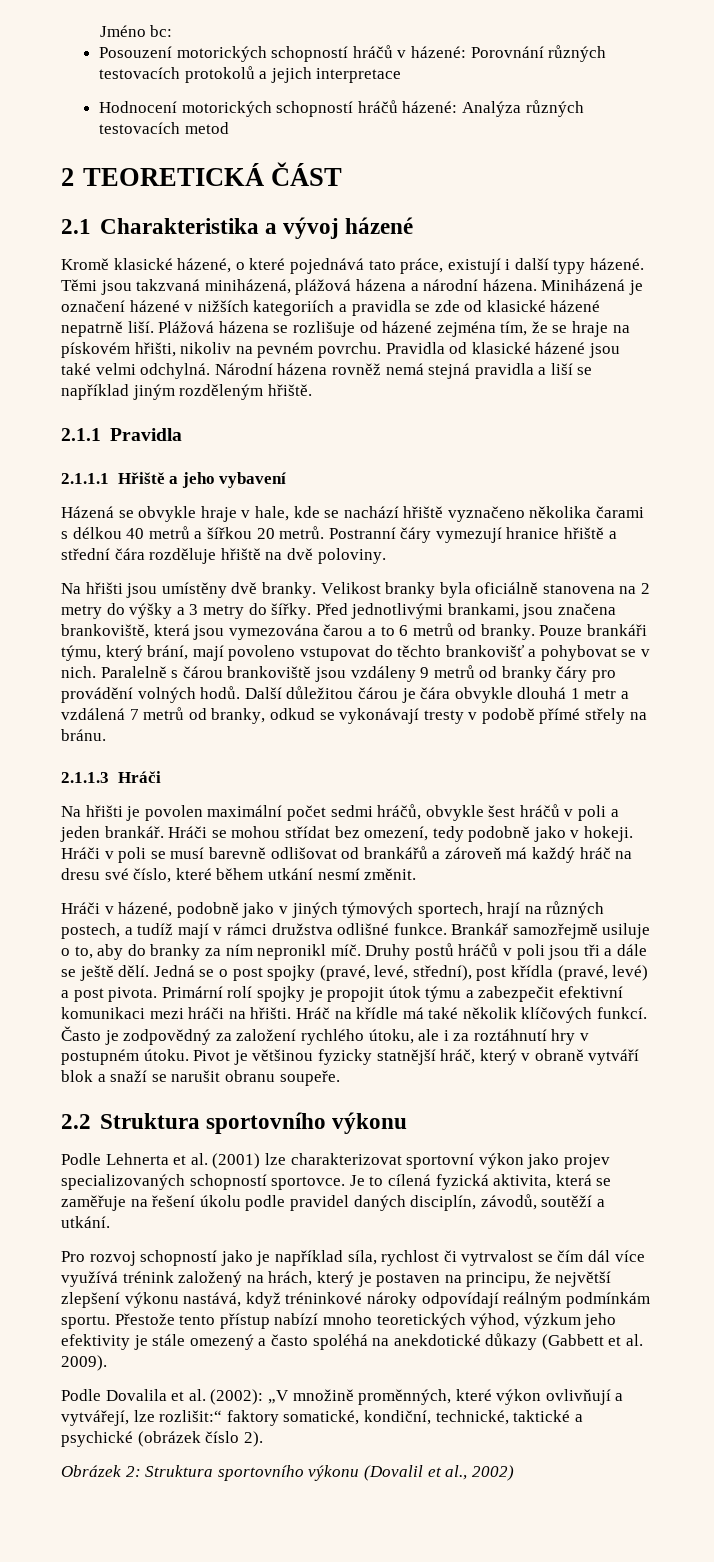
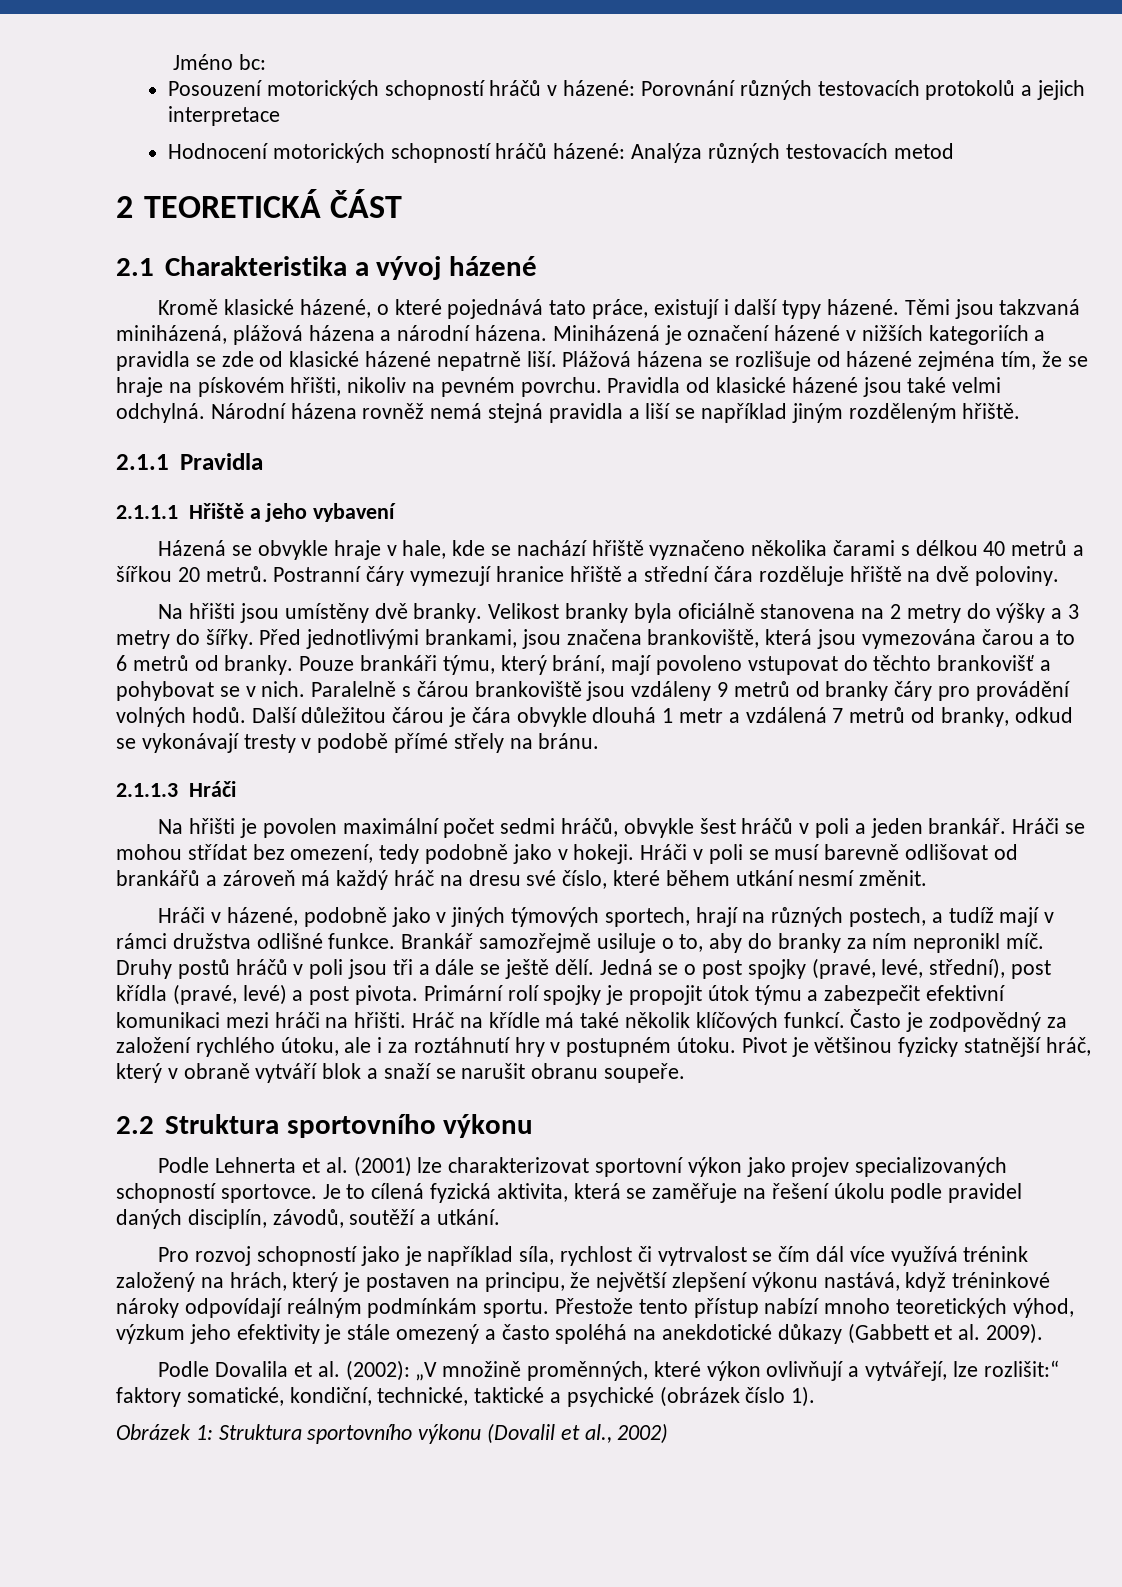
[243,1431,263,1447] 2). -> [791,1386,816,1407] 1).
[125,1466,141,1477] 2: -> [195,1425,213,1440] 1:

